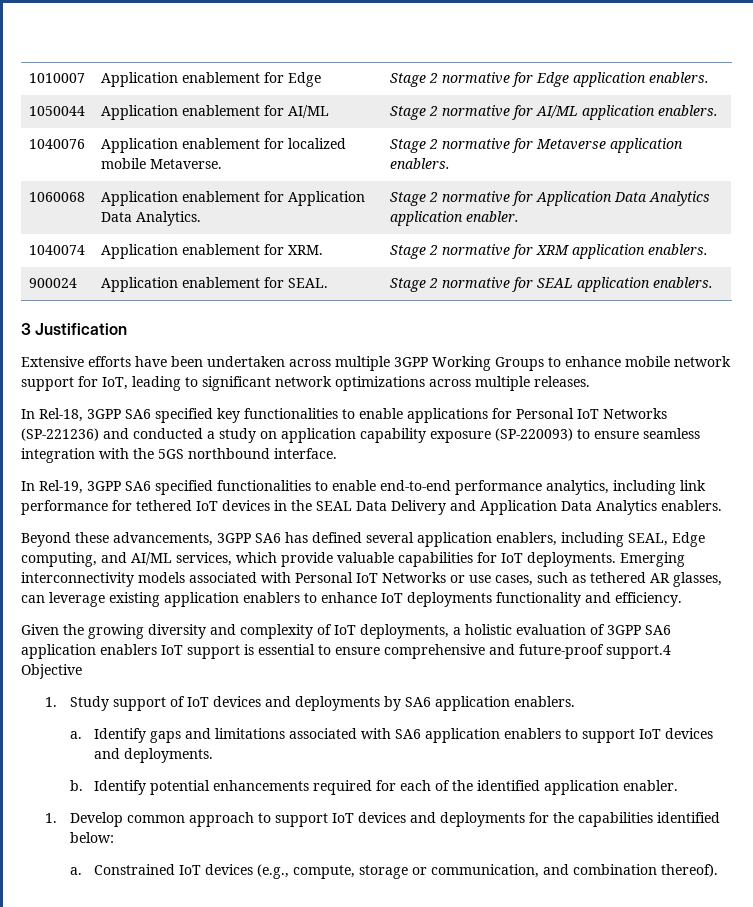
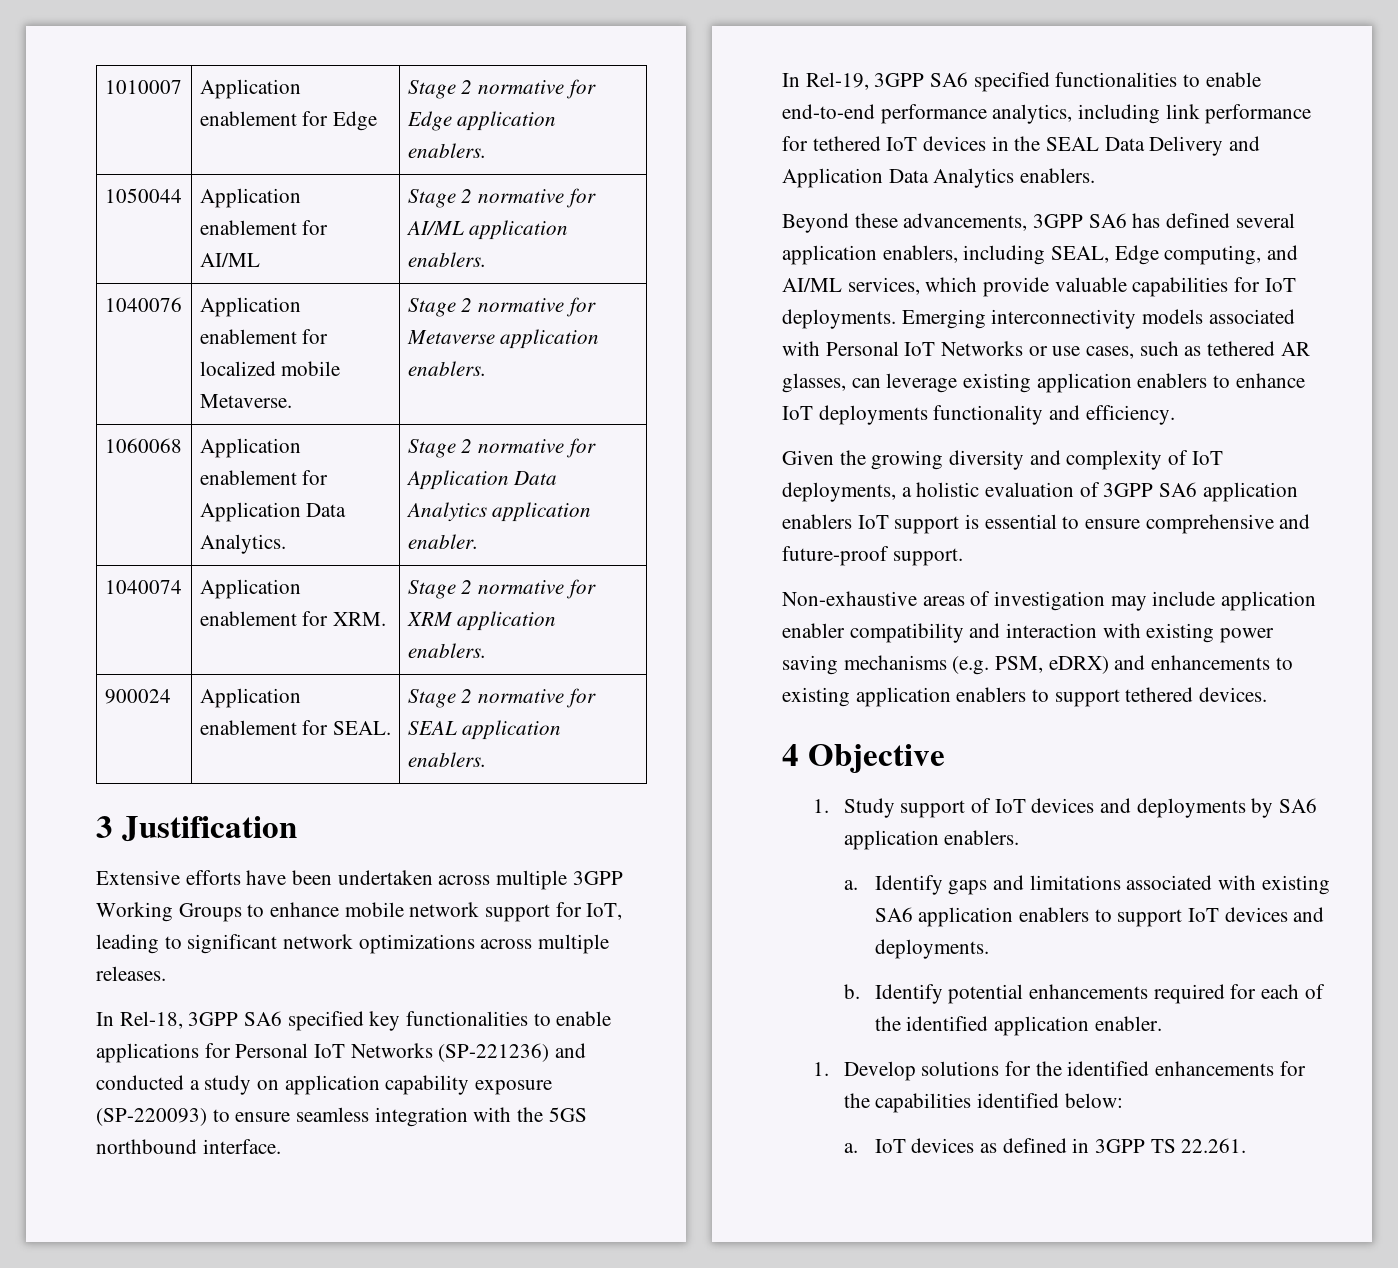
[606,645,671,659] support.4 -> [892,548,963,566] [782,591,1317,611] [782,623,1275,643] [782,655,1293,675] [782,687,1268,707] [782,744,799,766] support. // Non-exhaustive areas of investigation may include application enabler compatibility and interaction with existing power saving mechanisms (e.g. PSM, eDRX) and enhancements to existing application enablers to support tethered devices. // 4
(391, 733) none -> [1261,875,1330,895] existing
[126,812,525,827] common approach to support IoT devices and deployments -> [921,1061,1275,1076] solutions for the identified enhancements
[93,864,718,879] Constrained IoT devices (e.g., compute, storage or communication, and combination thereof). -> [874,1138,1247,1153] IoT devices as defined in 3GPP TS 22.261.

